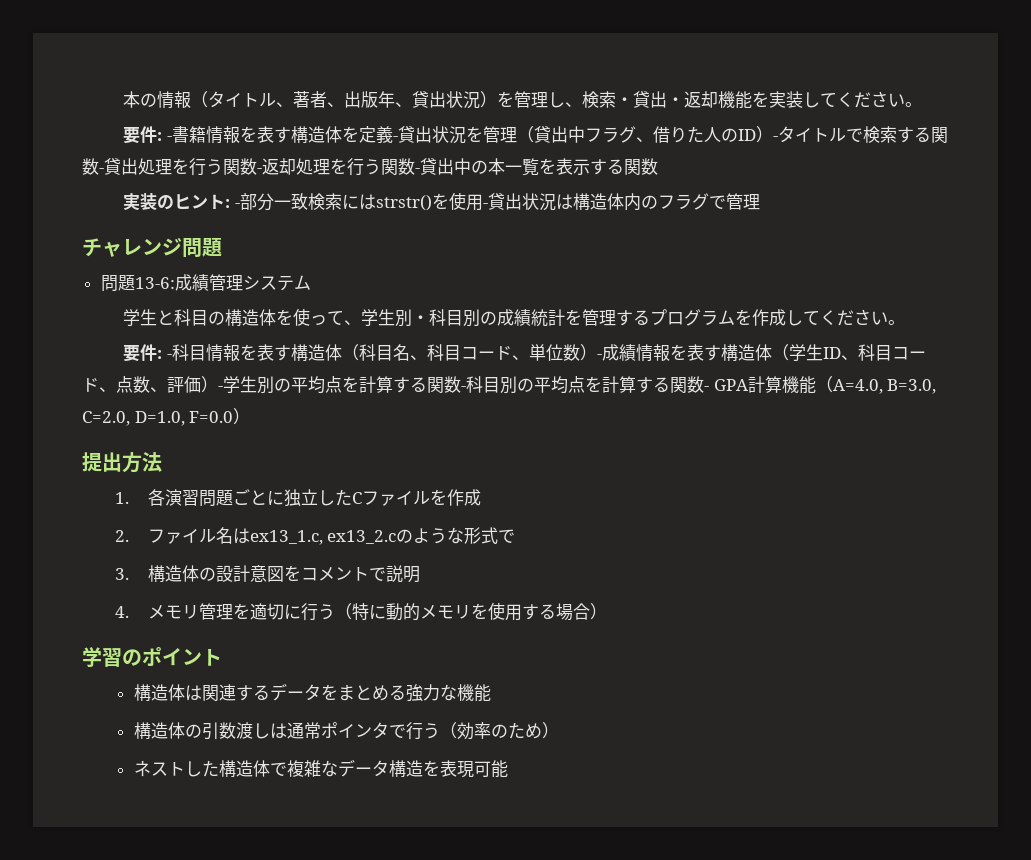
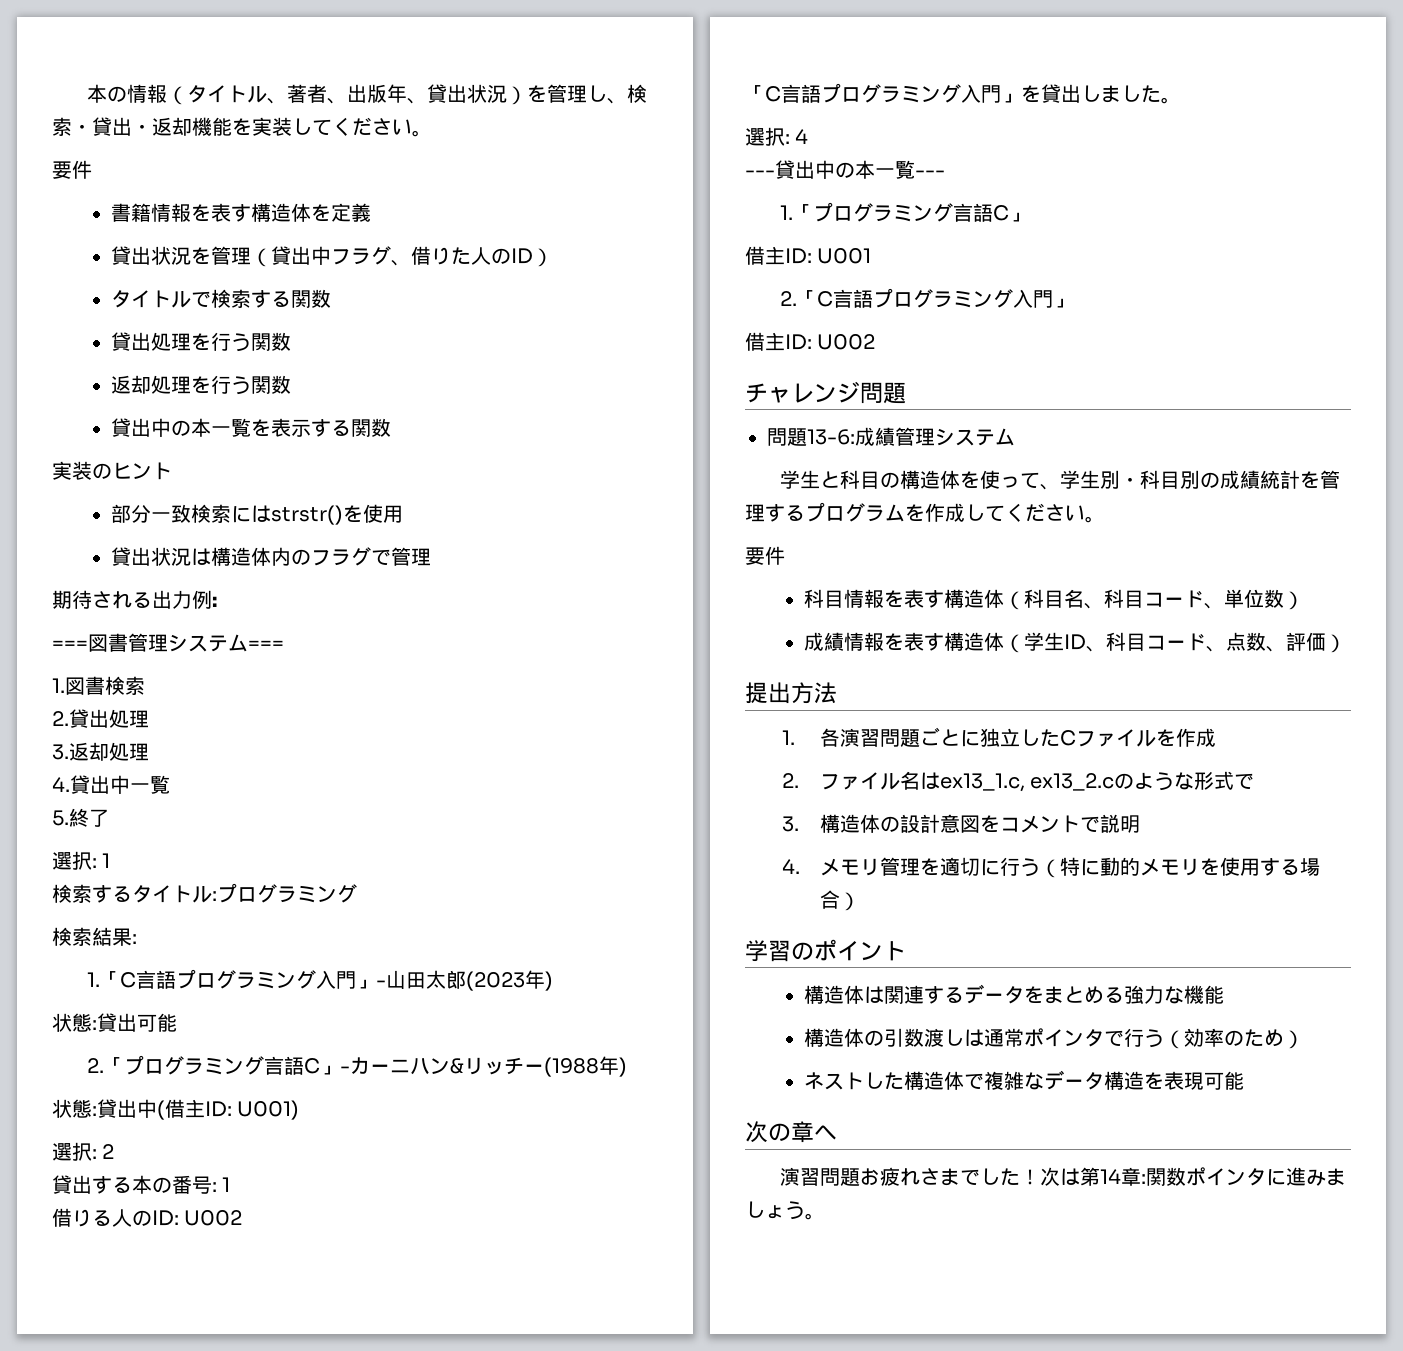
[157,132,173,141] : - -> (92, 169) //
[393,136,399,141] - -> (372, 212) //
[773,136,779,141] - -> (554, 257) //
[99,168,104,173] - -> (332, 298) //
[257,168,262,173] - -> (292, 341) //
[415,168,420,173] - -> (292, 384) //
[225,199,241,208] : - -> (172, 471) //
[483,203,489,208] - -> (404, 514) //
(761, 202) none -> [52,590,217,609] [52,633,284,652] [52,676,145,695] [52,709,149,728] [52,742,149,761] [52,775,170,794] [52,808,109,827] [52,851,111,870] [52,883,357,903] [52,927,137,946] [87,969,554,991] [52,1013,177,1032] [87,1055,628,1077] [52,1099,300,1120] [52,1142,115,1161] [52,1175,231,1194] [52,1208,243,1227] [745,83,1181,104] [745,127,809,146] [745,160,945,179] [780,202,1030,222] [745,246,872,265] [780,288,1074,308] [745,332,876,351] // 期待される出力例: // ===図書管理システム=== // 1.図書検索 // 2.貸出処理 // 3.返却処理 // 4.貸出中一覧 // 5.終了 // 選択: 1 // 検索するタイトル:プログラミング // 検索結果: // 1.「C言語プログラミング入門」-山田太郎(2023年) // 状態:貸出可能 // 2.「プログラミング言語C」-カーニハン&リッチー(1988年) // 状態:貸出中(借主ID: U001) // 選択: 2 // 貸出する本の番号: 1 // 借りる人のID: U002 // 「C言語プログラミング入門」を貸出しました。 // 選択: 4 // ---貸出中の本一覧--- // 1.「プログラミング言語C」 // 借主ID: U001 // 2.「C言語プログラミング入門」 // 借主ID: U002
[157,350,173,359] : - -> (785, 555) //
[597,354,603,359] - -> (1305, 600) //
[218,376,937,394] [82,408,251,426] -学生別の平均点を計算する関数-科目別の平均点を計算する関数- GPA計算機能（A=4.0, B=3.0, C=2.0, D=1.0, F=0.0） -> (1347, 643) none
(508, 769) none -> [745,1121,837,1143] [780,1167,1347,1186] [745,1201,825,1220] // 次の章へ // 演習問題お疲れさまでした！次は第14章:関数ポインタに進みましょう。

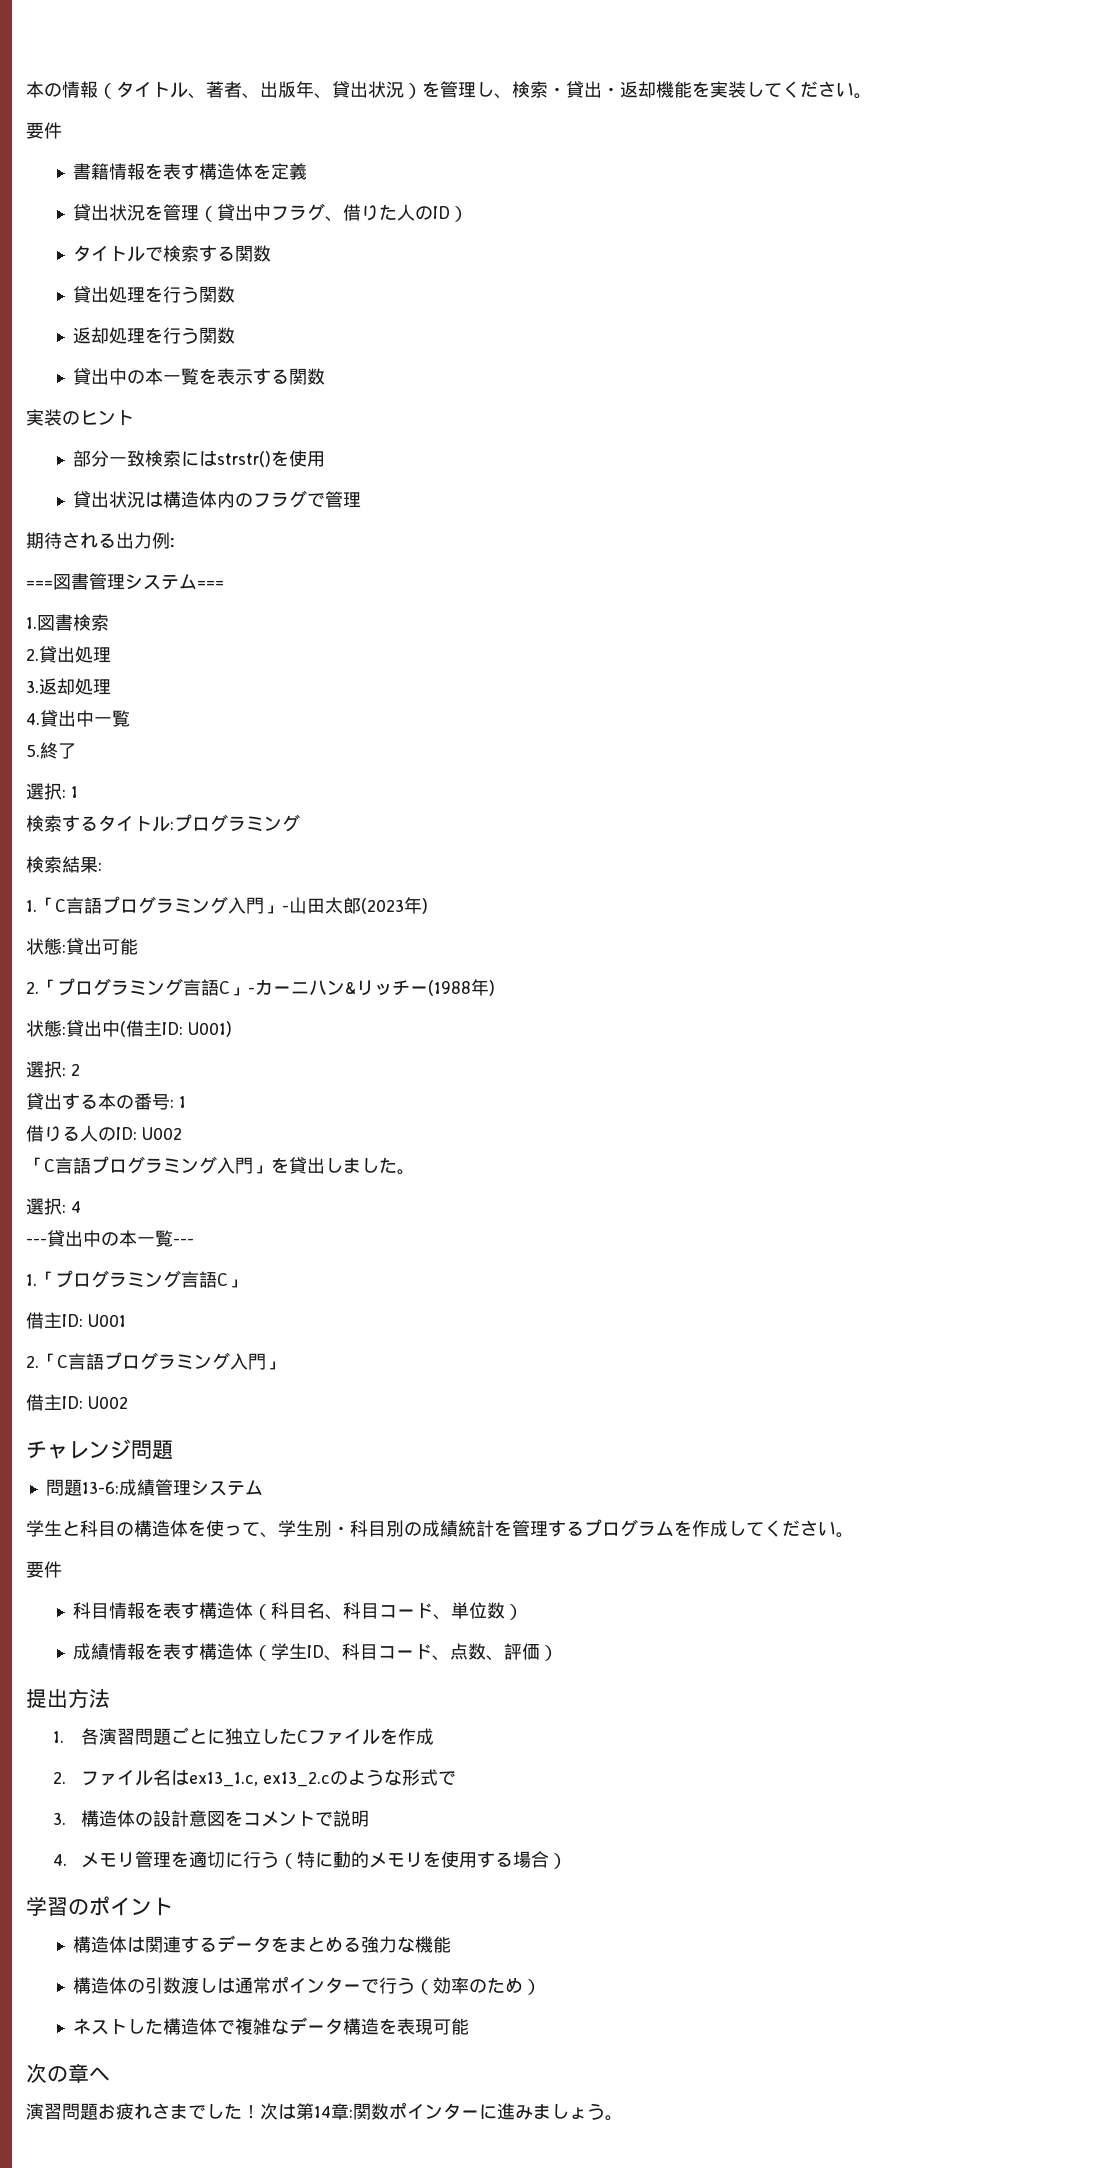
(1105, 1038) none -> [343,1984,362,1992] ー
(1267, 1177) none -> [461,2110,479,2118] ー

